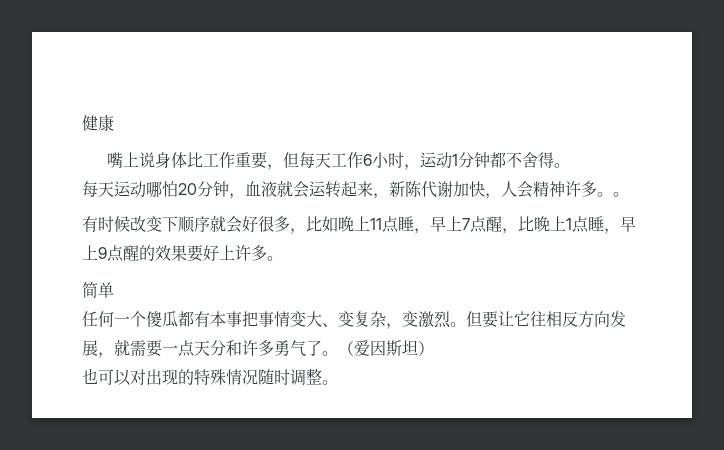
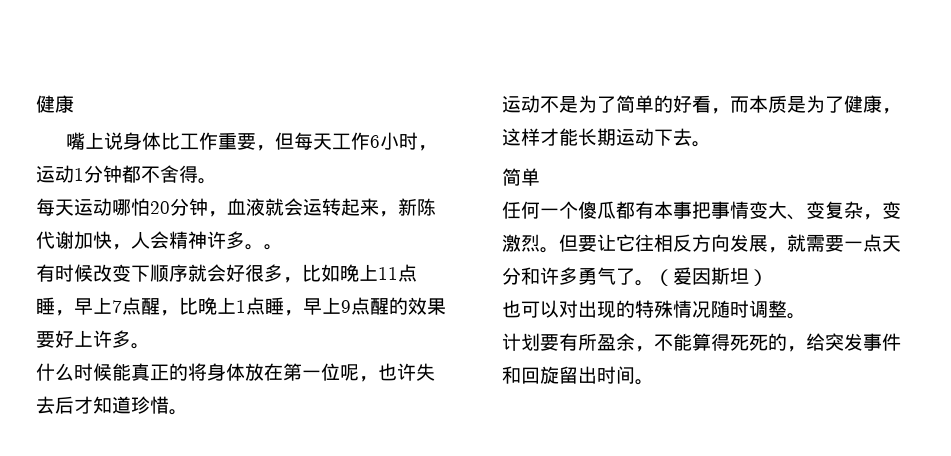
(283, 258) none -> [36,363,435,382] [36,396,188,415] [502,95,901,114] [502,128,711,147] // 什么时候能真正的将身体放在第一位呢，也许失去后才知道珍惜。 // 运动不是为了简单的好看，而本质是为了健康，这样才能长期运动下去。
(338, 382) none -> [502,333,901,352] [502,366,654,385] // 计划要有所盈余，不能算得死死的，给突发事件和回旋留出时间。

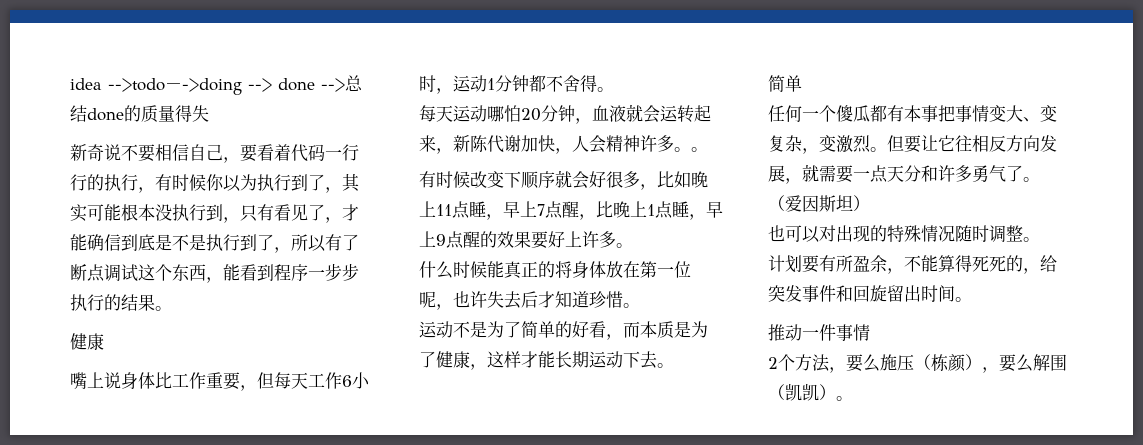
(36, 104) none -> [70,75,363,95] [70,105,209,123] [70,144,359,163] [70,173,360,193] [70,204,359,223] [70,234,359,253] [70,263,359,283] [70,294,172,311] idea -->todo－->doing --> done -->总结done的质量得失 // 新奇说不要相信自己，要看着代码一行行的执行，有时候你以为执行到了，其实可能根本没执行到，只有看见了，才能确信到底是不是执行到了，所以有了断点调试这个东西，能看到程序一步步执行的结果。 //
(654, 382) none -> [768,324,870,341] [768,354,1067,373] [768,383,853,401] // 推动一件事情 // 2个方法，要么施压（栋颜），要么解围（凯凯）。

